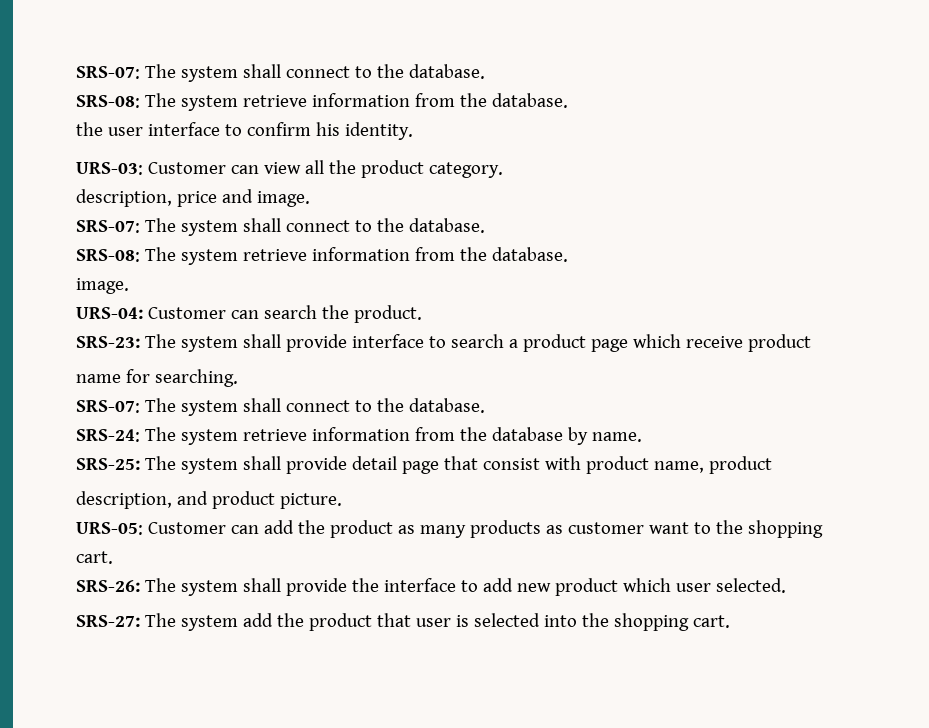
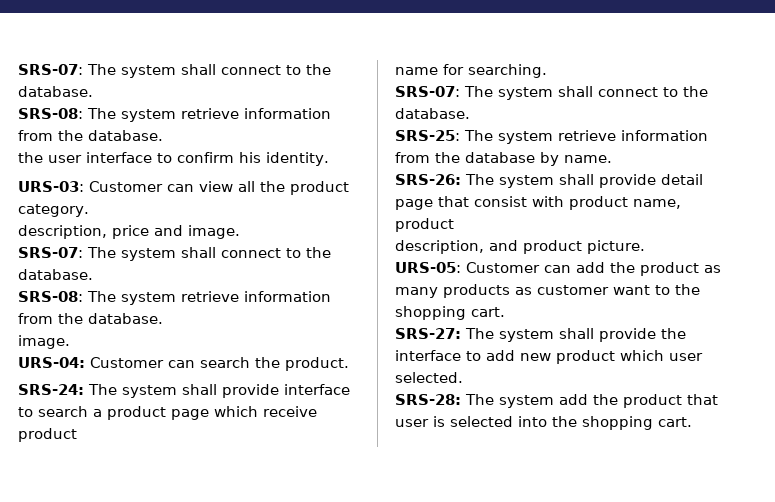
[76,336,140,348] SRS-23: -> [18,384,84,395] SRS-24:
[76,429,140,442] SRS-24: -> [395,130,460,141] SRS-25:
[76,458,140,470] SRS-25: -> [395,174,461,185] SRS-26:
[76,580,140,592] SRS-26: -> [395,328,461,339] SRS-27:
[76,615,140,627] SRS-27: -> [395,394,461,405] SRS-28:

